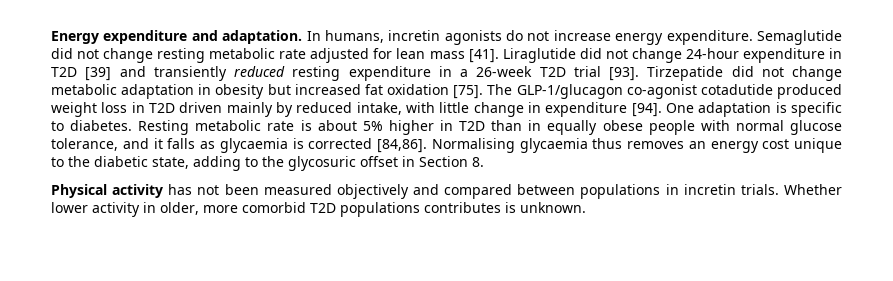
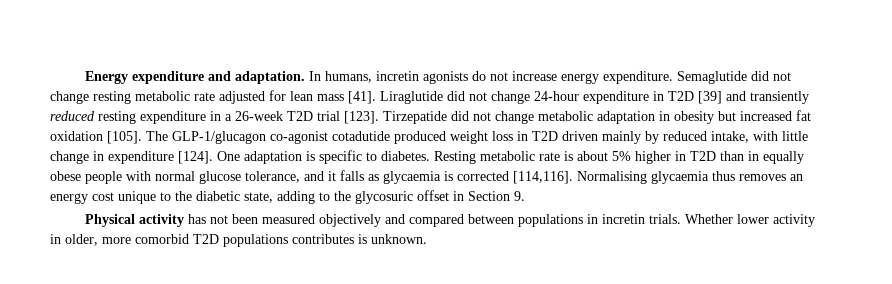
[609,67,639,81] [93]. -> [344,111,379,124] [123].
[453,85,484,99] [75]. -> [107,131,142,144] [105].
[631,103,662,117] [94]. -> [178,151,213,164] [124].
[377,139,427,153] [84,86]. -> [513,171,573,184] [114,116].
[472,157,484,167] 8. -> [514,191,525,201] 9.

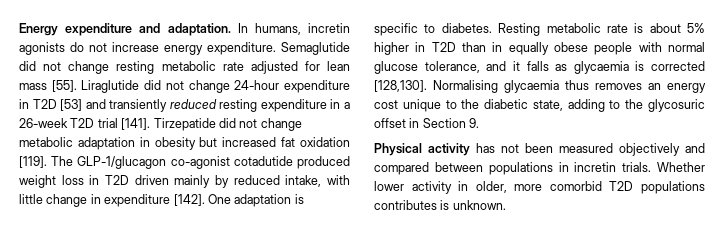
[348,91,376,104] [41]. -> [51,80,77,92] [55].
[698,91,722,104] [39] -> [60,99,83,111] [53]
[344,111,379,124] [123]. -> [121,118,151,130] [141].
[107,131,142,144] [105]. -> [19,156,47,168] [119].
[178,151,213,164] [124]. -> [173,194,205,206] [142].
[513,171,573,184] [114,116]. -> [374,80,427,92] [128,130].

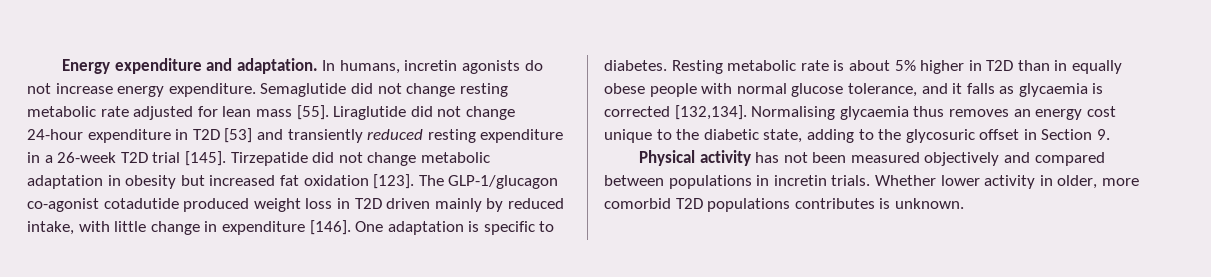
[121,118,151,130] [141]. -> [184,151,226,166] [145].
[19,156,47,168] [119]. -> [373,174,415,189] [123].
[173,194,205,206] [142]. -> [309,220,351,235] [146].
[374,80,427,92] [128,130]. -> [674,105,747,120] [132,134].

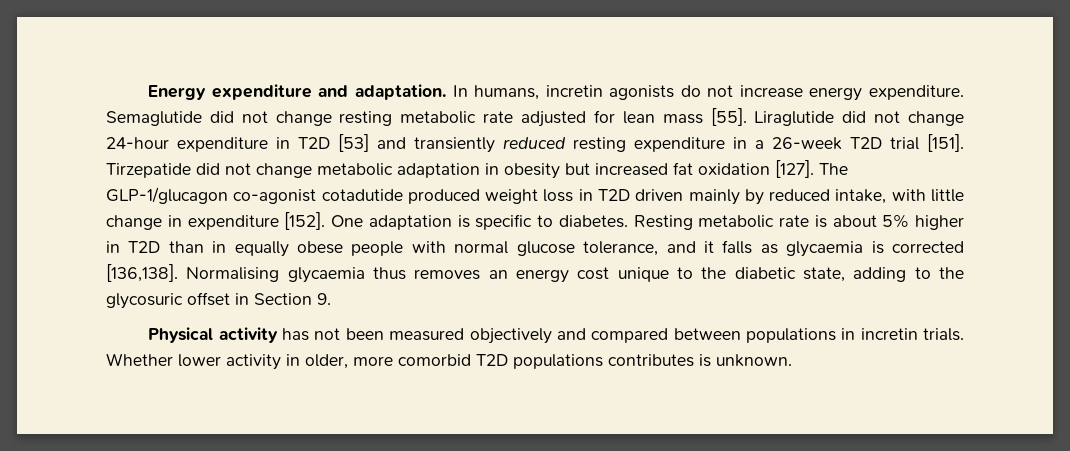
[184,151,226,166] [145]. -> [927,134,964,152] [151].
[373,174,415,189] [123]. -> [775,160,814,178] [127].
[309,220,351,235] [146]. -> [284,212,326,230] [152].
[674,105,747,120] [132,134]. -> [106,264,178,282] [136,138].

